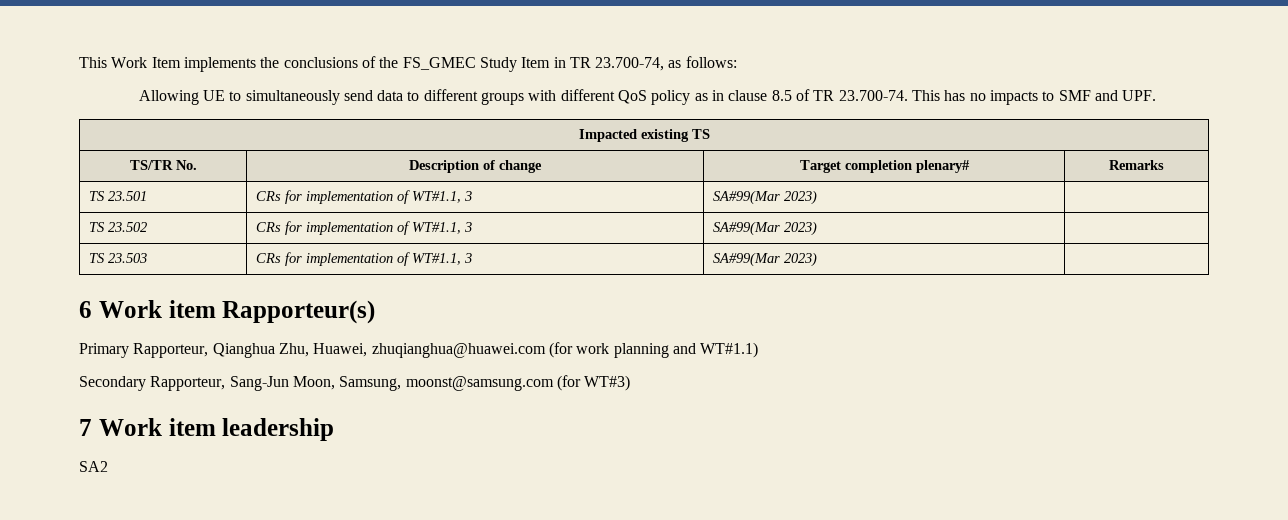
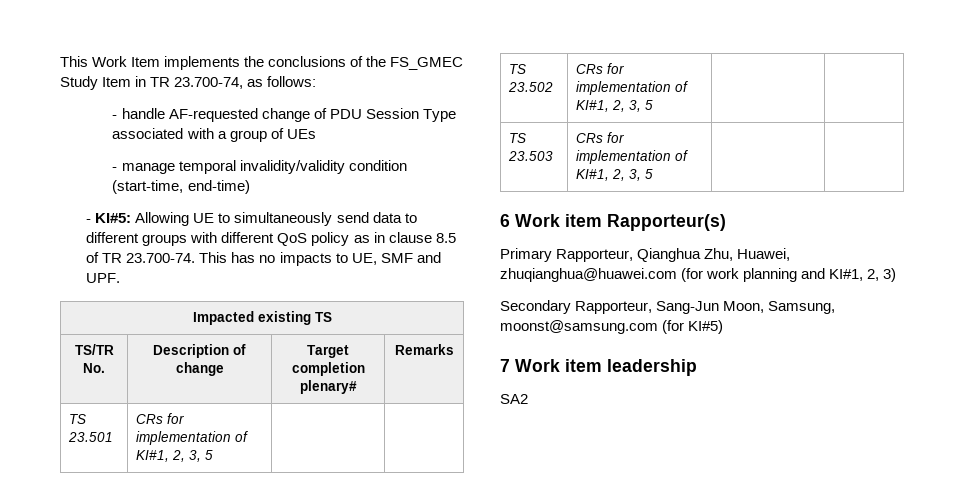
(737, 62) none -> [112,108,456,122] [112,128,316,142] [112,160,407,174] [112,180,250,194] [86,213,132,223] - handle AF-requested change of PDU Session Type associated with a group of UEs // - manage temporal invalidity/validity condition (start-time, end-time) // - KI#5:
(1055, 96) none -> [351,253,377,265] UE,
[411,191,472,203] [712,190,817,205] WT#1.1, 3 | SA#99(Mar 2023) -> [136,450,214,462] KI#1, 2, 3, 5 |
[411,222,472,234] [712,221,817,236] WT#1.1, 3 | SA#99(Mar 2023) -> [576,100,654,112] KI#1, 2, 3, 5 |
[411,253,472,265] [712,252,817,267] WT#1.1, 3 | SA#99(Mar 2023) -> [576,169,654,181] KI#1, 2, 3, 5 |
[700,342,759,358] WT#1.1) -> [829,268,897,282] KI#1, 2, 3)
[584,375,631,391] WT#3) -> [688,320,724,334] KI#5)

